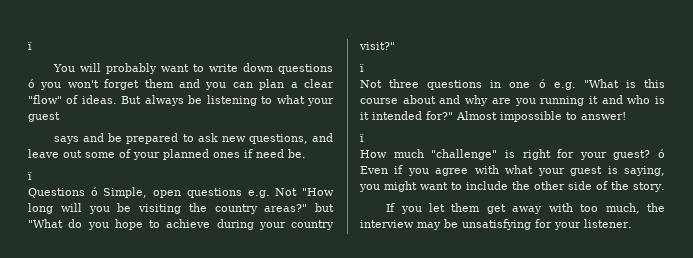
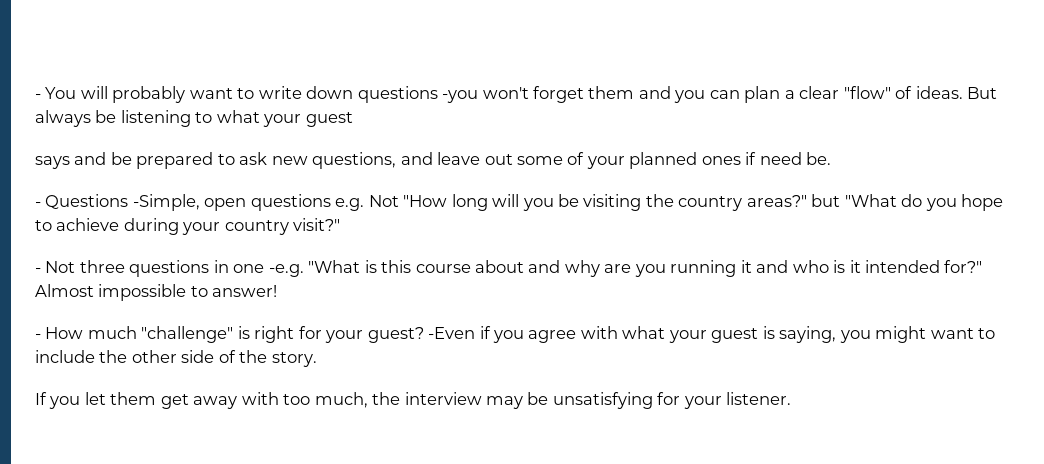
[28,42,32,50] ï // -> [35,94,41,99] -
[28,79,62,90] ó you -> [442,90,479,103] -you
[28,172,32,180] [28,187,148,198] ï // Questions ó Simple, -> [35,194,200,211] - Questions -Simple,
[360,64,364,72] ï // -> [35,268,41,273] -
[538,79,576,90] ó e.g. -> [268,264,304,277] -e.g.
[360,134,364,142] ï // -> [35,334,41,339] -
[658,149,665,158] [360,166,388,174] ó Even -> [428,327,476,339] -Even

